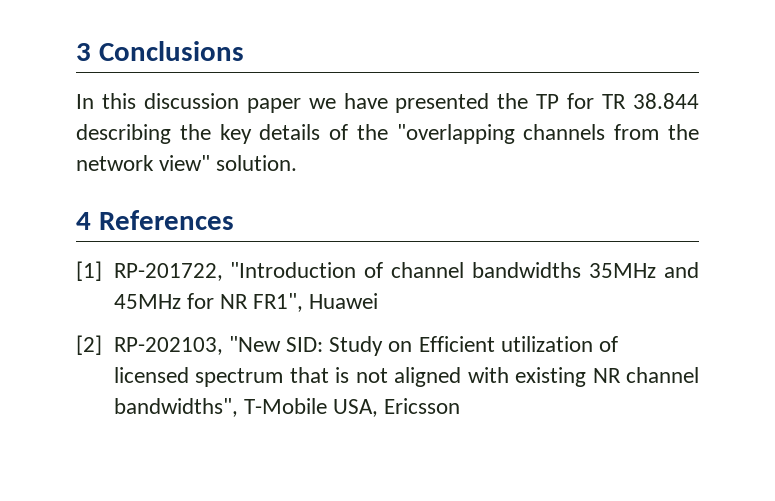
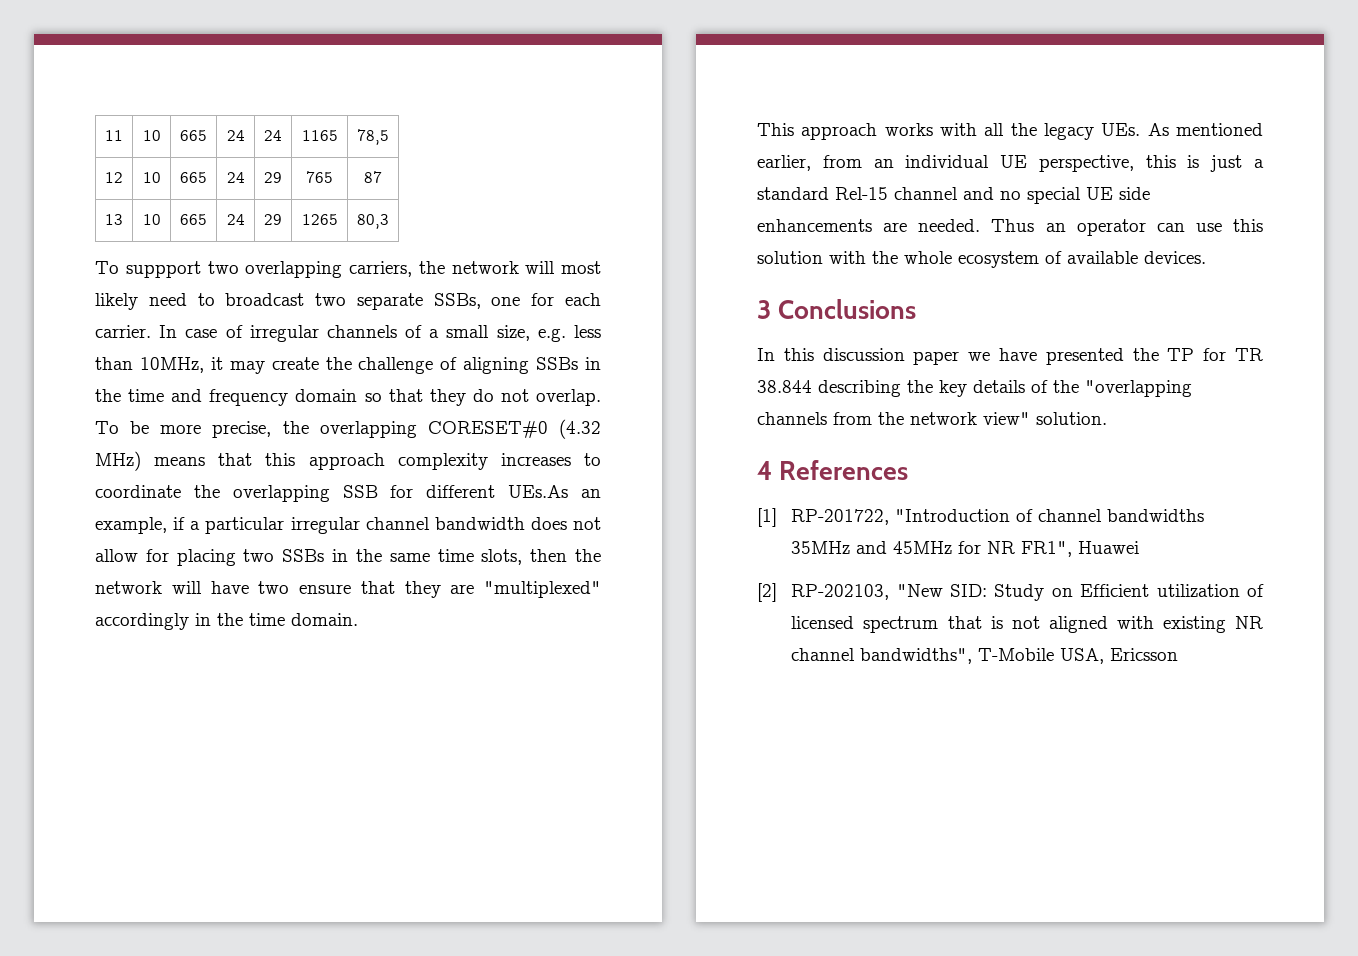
(76, 52) none -> [105,130,123,141] [142,130,161,141] [180,130,207,141] [226,130,245,141] [264,130,282,141] [301,130,338,141] [357,129,389,145] [105,172,123,183] [142,172,161,183] [180,172,207,183] [226,172,245,183] [264,172,282,183] [306,171,333,183] [364,171,382,183] [105,214,123,225] [142,214,161,225] [180,214,207,225] [226,214,245,225] [264,214,282,225] [301,214,338,225] [357,214,389,229] [95,261,601,278] [95,293,601,310] [95,325,601,342] [95,357,601,374] [95,389,602,406] [95,419,601,439] [95,451,601,471] [95,485,601,502] [95,517,601,534] [95,549,601,566] [95,581,601,598] [95,613,358,630] [757,123,1263,140] [757,155,1264,172] [757,187,1150,204] [757,219,1263,236] [757,251,1206,268] 11 | 10 | 665 | 24 | 24 | 1165 | 78,5 // 12 | 10 | 665 | 24 | 29 | 765 | 87 // 13 | 10 | 665 | 24 | 29 | 1265 | 80,3 // To suppport two overlapping carriers, the network will most likely need to broadcast two separate SSBs, one for each carrier. In case of irregular channels of a small size, e.g. less than 10MHz, it may create the challenge of aligning SSBs in the time and frequency domain so that they do not overlap. To be more precise, the overlapping CORESET#0 (4.32 MHz) means that this approach complexity increases to coordinate the overlapping SSB for different UEs.As an example, if a particular irregular channel bandwidth does not allow for placing two SSBs in the same time slots, then the network will have two ensure that they are "multiplexed" accordingly in the time domain. // This approach works with all the legacy UEs. As mentioned earlier, from an individual UE perspective, this is just a standard Rel-15 channel and no special UE side enhancements are needed. Thus an operator can use this solution with the whole ecosystem of available devices. //

